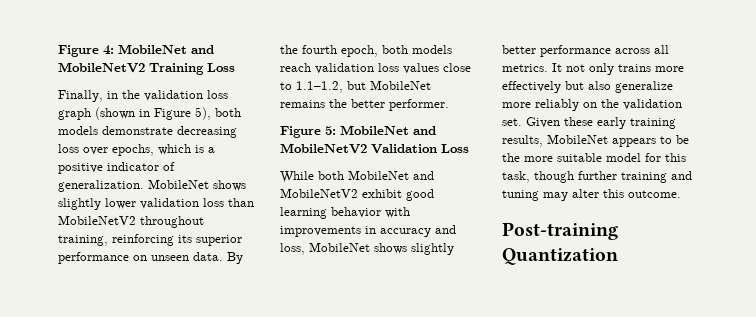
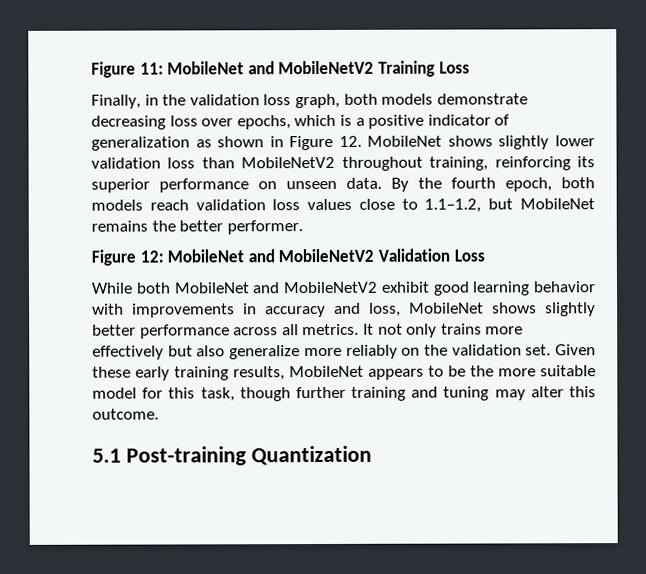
[58,45,114,57] Figure 4: -> [91,61,164,78] Figure 11:
[58,107,211,120] graph (shown in Figure 5), -> [294,93,340,109] graph,
[58,180,144,192] generalization. -> [91,135,362,151] generalization as shown in Figure 12.
[325,126,336,135] 5: -> [139,250,164,263] 12:
(681, 194) none -> [92,448,121,463] 5.1

